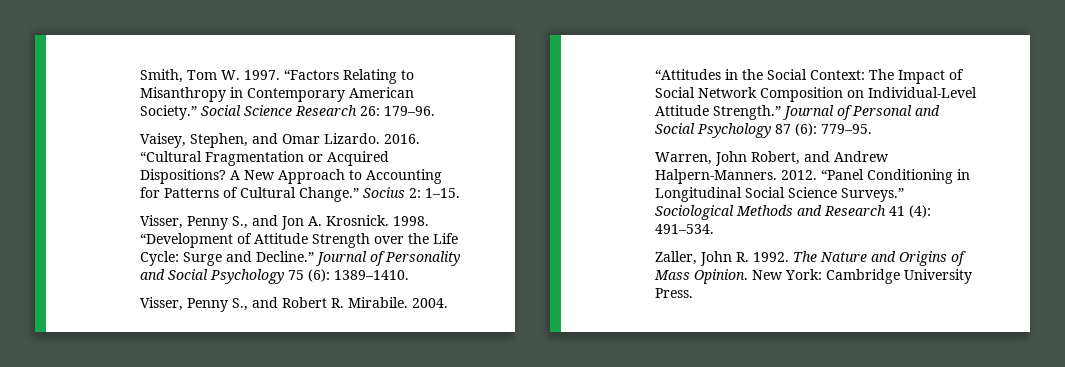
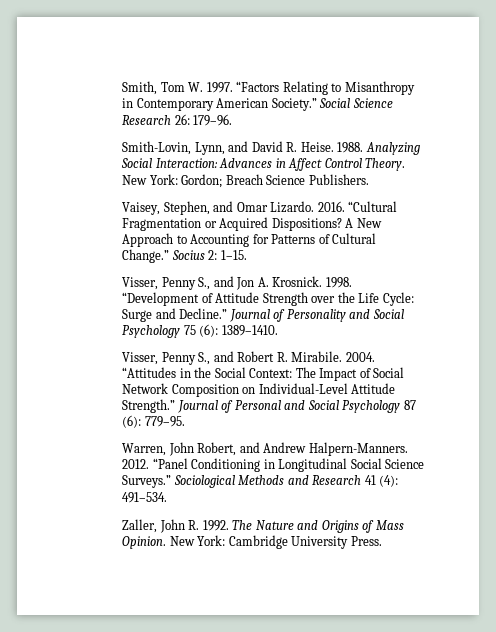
(436, 111) none -> [122,141,420,155] [121,158,406,171] [122,174,369,188] // Smith-Lovin, Lynn, and David R. Heise. 1988. Analyzing Social Interaction: Advances in Affect Control Theory. New York: Gordon; Breach Science Publishers.

